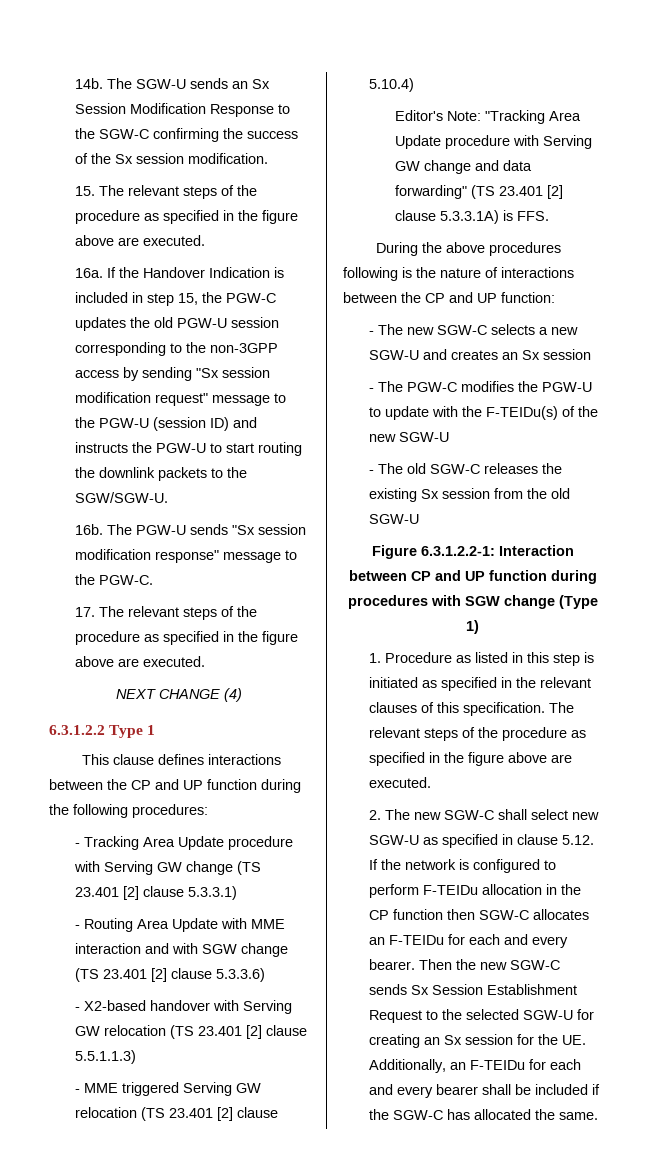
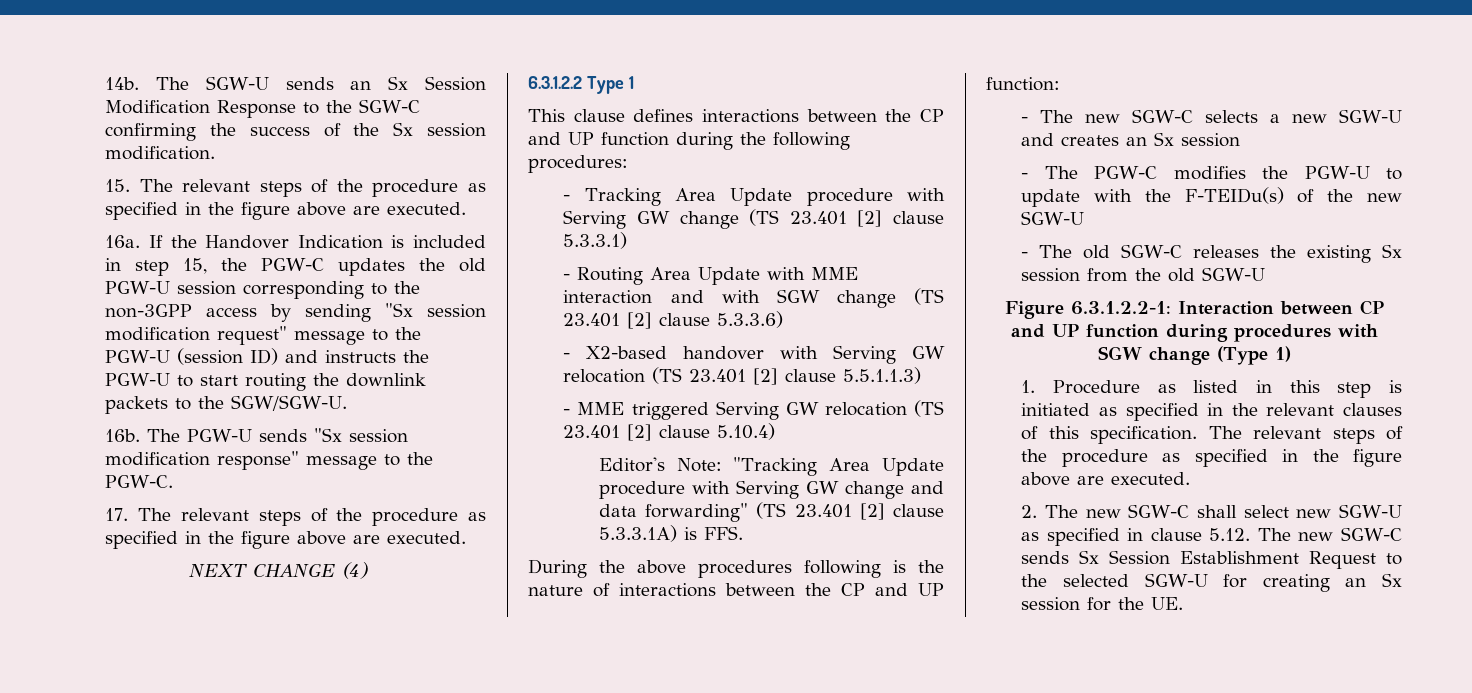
[369,859,557,873] [369,884,582,898] [369,909,590,920] [369,934,569,948] [369,959,477,970] If the network is configured to perform F-TEIDu allocation in the CP function then SGW-C allocates an F-TEIDu for each and every bearer. Then the -> [1257,528,1291,541] The
[369,1059,582,1073] [369,1084,601,1098] [369,1109,599,1120] Additionally, an F-TEIDu for each and every bearer shall be included if the SGW-C has allocated the same. -> (1184, 603) none

